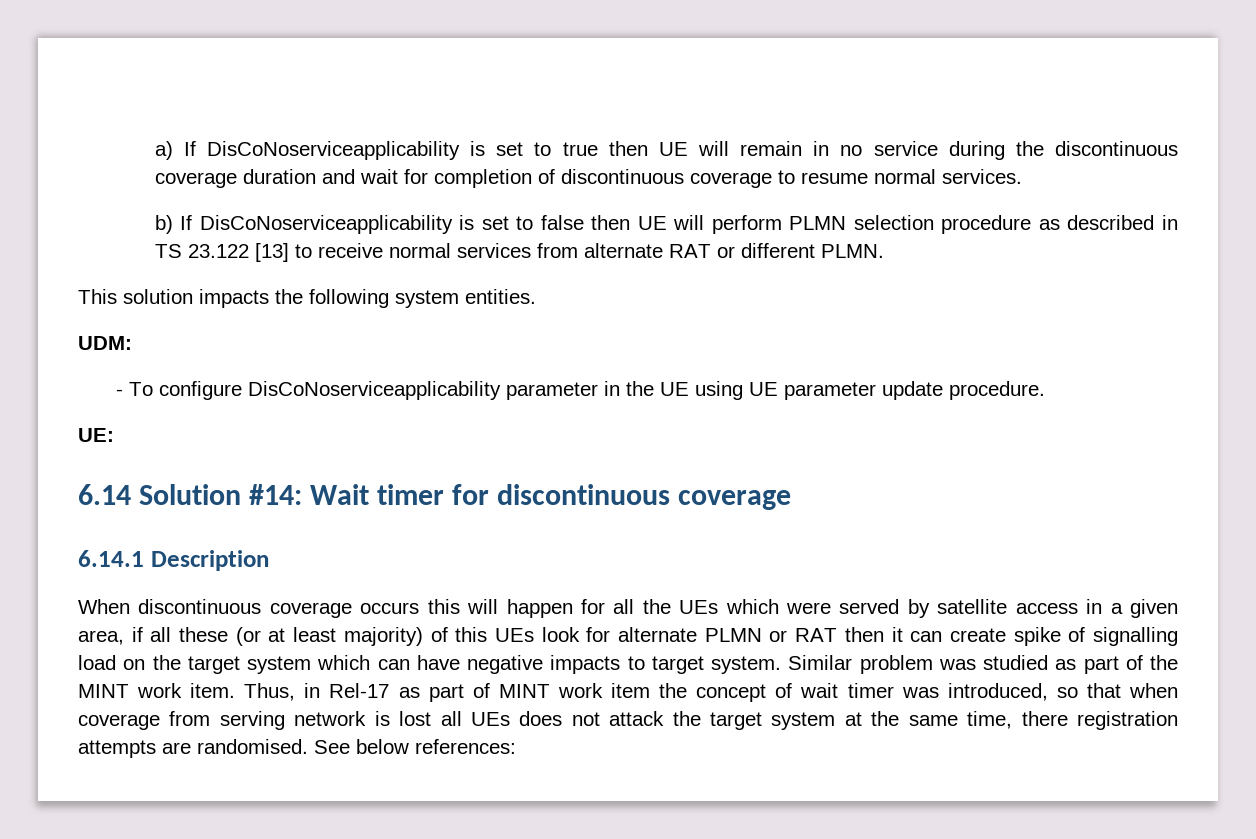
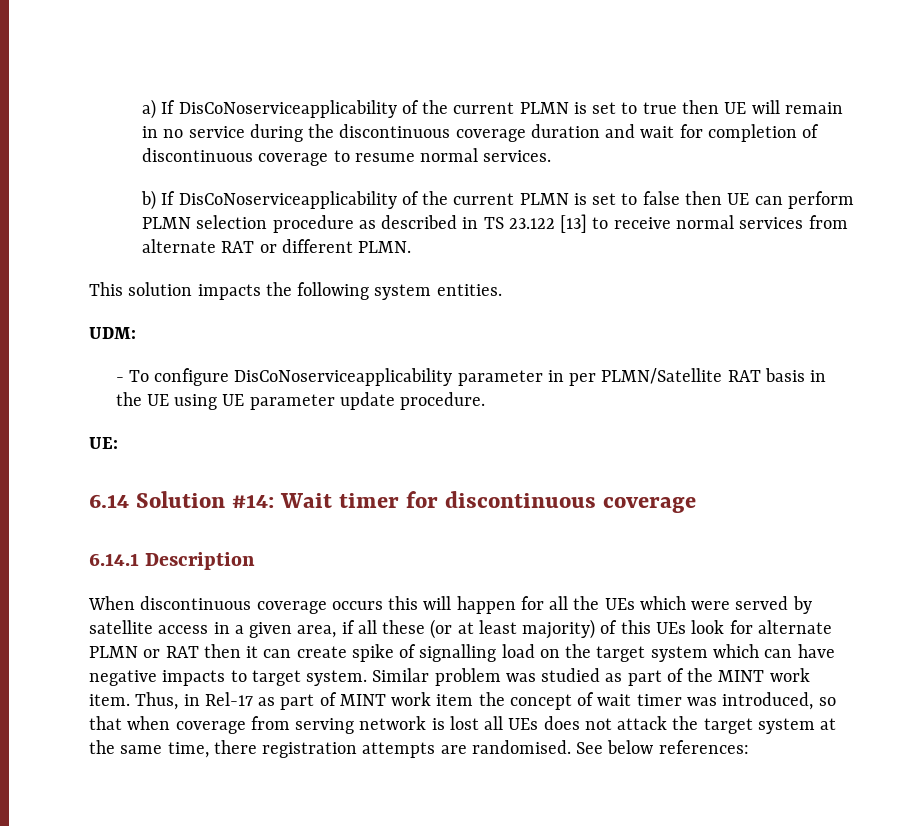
(460, 150) none -> [401,100,569,114] of the current PLMN
(453, 224) none -> [401,191,569,205] of the current PLMN
[673,215,705,230] will -> [754,196,783,205] can
(621, 388) none -> [569,368,827,386] per PLMN/Satellite RAT basis in

